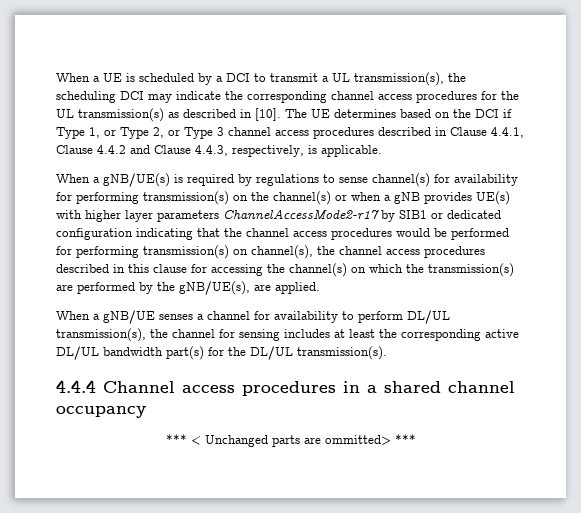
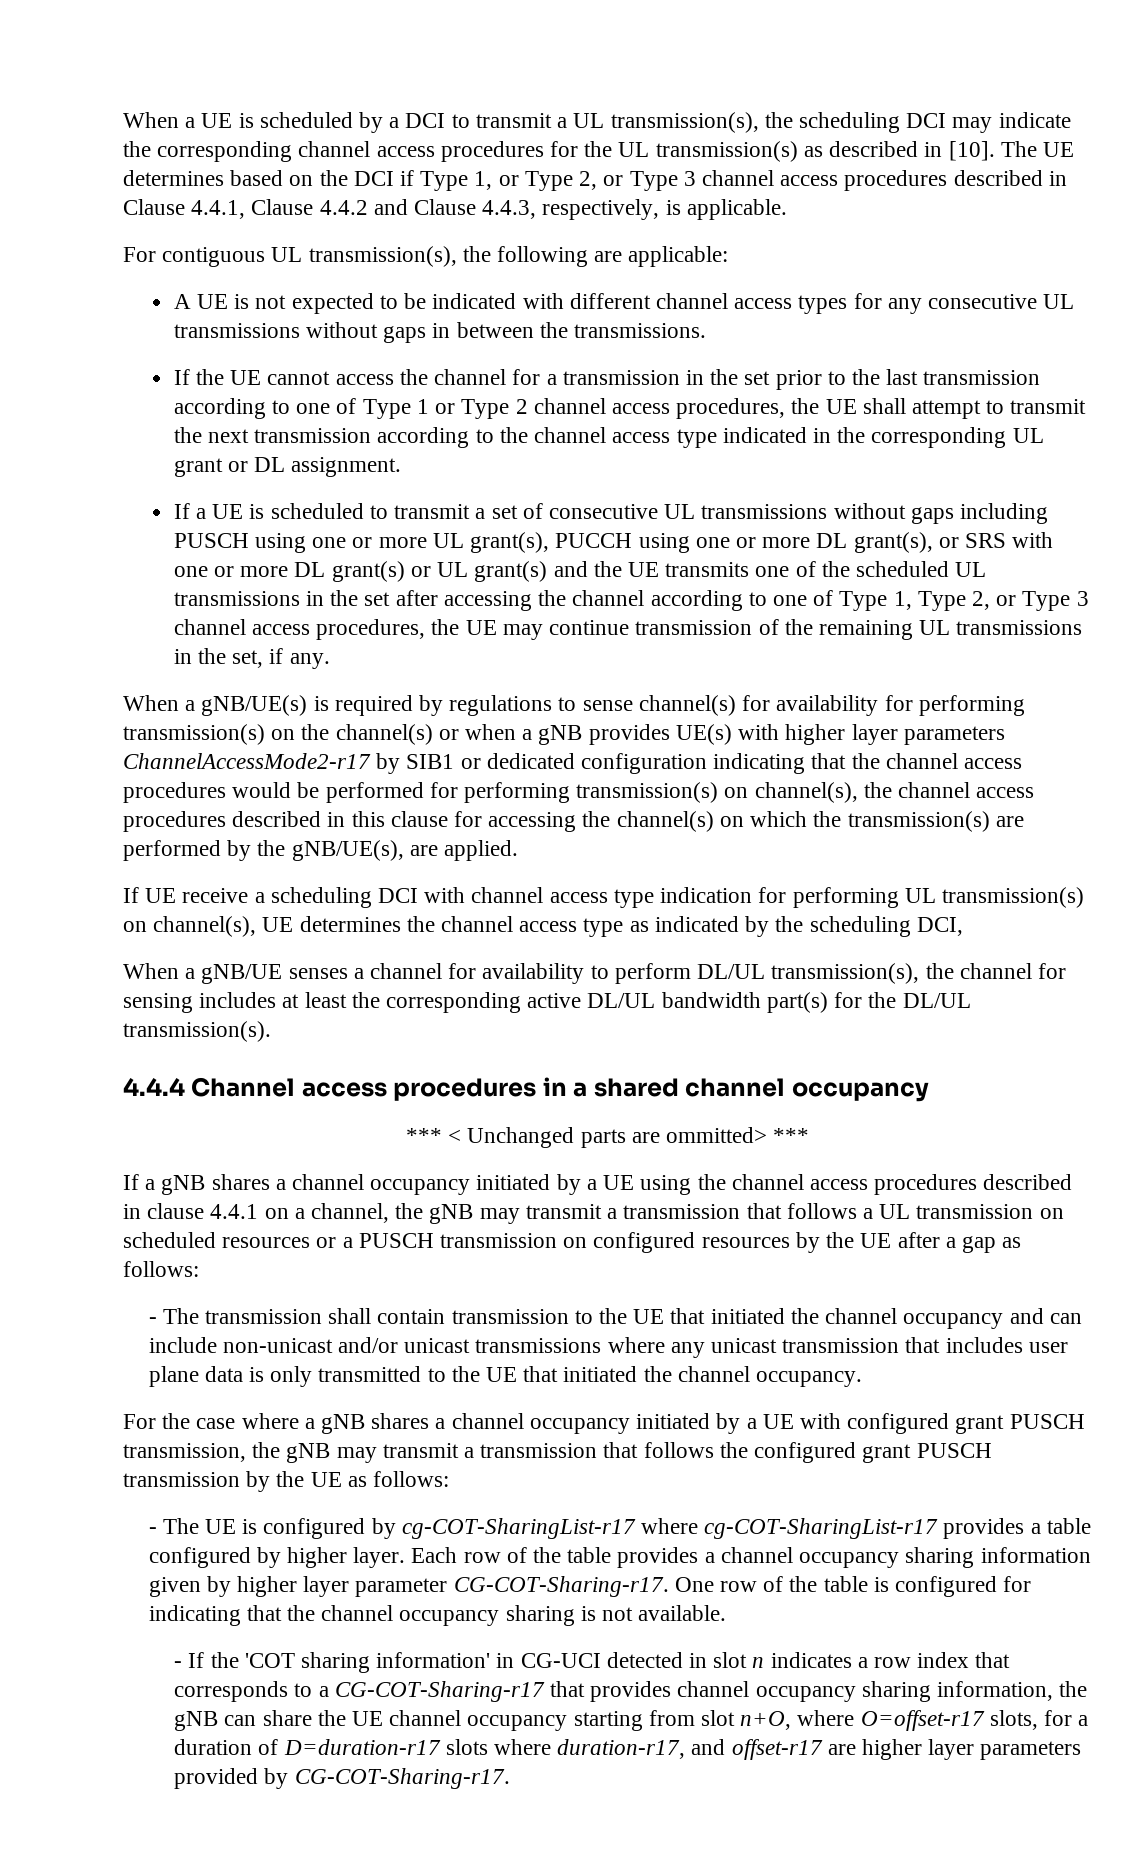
(382, 151) none -> [123,246,729,267] [173,293,1075,314] [173,322,707,343] [173,369,1041,390] [173,398,1087,419] [173,427,1044,448] [173,457,402,477] [173,503,1049,524] [173,532,1054,553] [173,561,987,582] [173,590,1089,611] [173,619,1083,640] [173,648,330,669] // For contiguous UL transmission(s), the following are applicable: // A UE is not expected to be indicated with different channel access types for any consecutive UL transmissions without gaps in between the transmissions. // If the UE cannot access the channel for a transmission in the set prior to the last transmission according to one of Type 1 or Type 2 channel access procedures, the UE shall attempt to transmit the next transmission according to the channel access type indicated in the corresponding UL grant or DL assignment. // If a UE is scheduled to transmit a set of consecutive UL transmissions without gaps including PUSCH using one or more UL grant(s), PUCCH using one or more DL grant(s), or SRS with one or more DL grant(s) or UL grant(s) and the UE transmits one of the scheduled UL transmissions in the set after accessing the channel according to one of Type 1, Type 2, or Type 3 channel access procedures, the UE may continue transmission of the remaining UL transmissions in the set, if any.
(320, 288) none -> [123,887,1084,908] [123,916,963,937] // If UE receive a scheduling DCI with channel access type indication for performing UL transmission(s) on channel(s), UE determines the channel access type as indicated by the scheduling DCI,
(416, 439) none -> [123,1174,1073,1195] [123,1203,1064,1224] [123,1232,1022,1253] [123,1261,199,1277] [148,1308,1082,1329] [148,1337,1068,1358] [148,1366,863,1387] [123,1413,1085,1434] [123,1442,992,1463] [123,1471,450,1492] [148,1518,1091,1539] [148,1547,1091,1568] [148,1576,1032,1597] [148,1605,727,1626] [174,1652,1011,1673] [174,1681,1088,1702] [174,1710,1089,1731] [174,1739,1082,1760] [174,1768,510,1789] // If a gNB shares a channel occupancy initiated by a UE using the channel access procedures described in clause 4.4.1 on a channel, the gNB may transmit a transmission that follows a UL transmission on scheduled resources or a PUSCH transmission on configured resources by the UE after a gap as follows: // - The transmission shall contain transmission to the UE that initiated the channel occupancy and can include non-unicast and/or unicast transmissions where any unicast transmission that includes user plane data is only transmitted to the UE that initiated the channel occupancy. // For the case where a gNB shares a channel occupancy initiated by a UE with configured grant PUSCH transmission, the gNB may transmit a transmission that follows the configured grant PUSCH transmission by the UE as follows: // - The UE is configured by cg-COT-SharingList-r17 where cg-COT-SharingList-r17 provides a table configured by higher layer. Each row of the table provides a channel occupancy sharing information given by higher layer parameter CG-COT-Sharing-r17. One row of the table is configured for indicating that the channel occupancy sharing is not available. // - If the 'COT sharing information' in CG-UCI detected in slot n indicates a row index that corresponds to a CG-COT-Sharing-r17 that provides channel occupancy sharing information, the gNB can share the UE channel occupancy starting from slot n+O, where O=offset-r17 slots, for a duration of D=duration-r17 slots where duration-r17, and offset-r17 are higher layer parameters provided by CG-COT-Sharing-r17.

